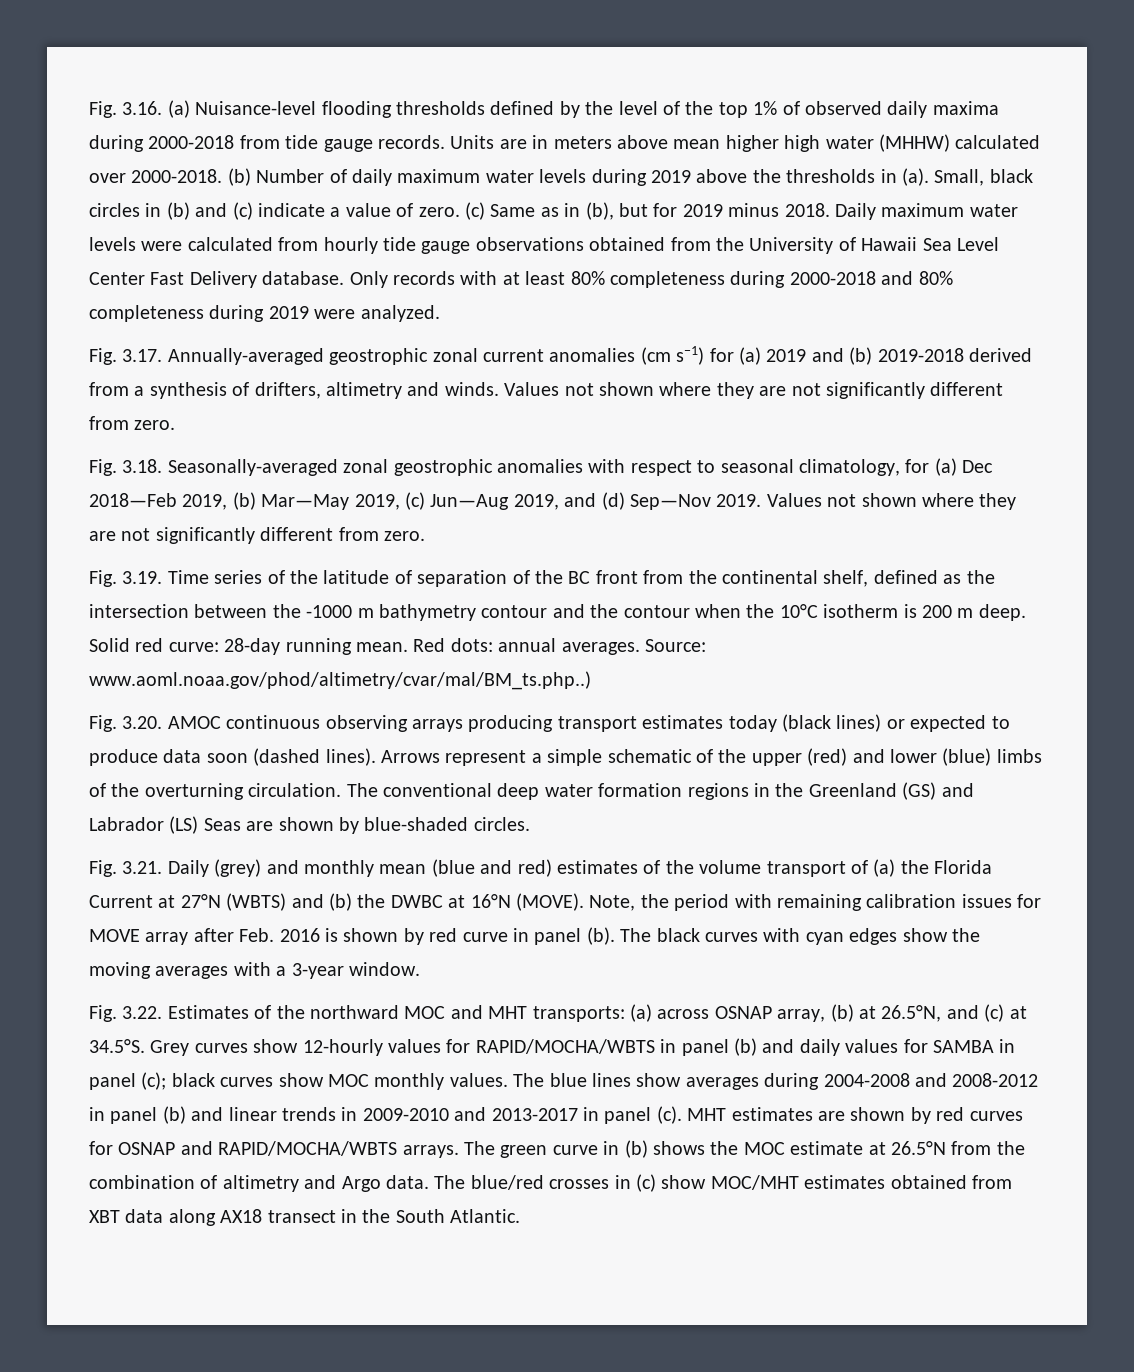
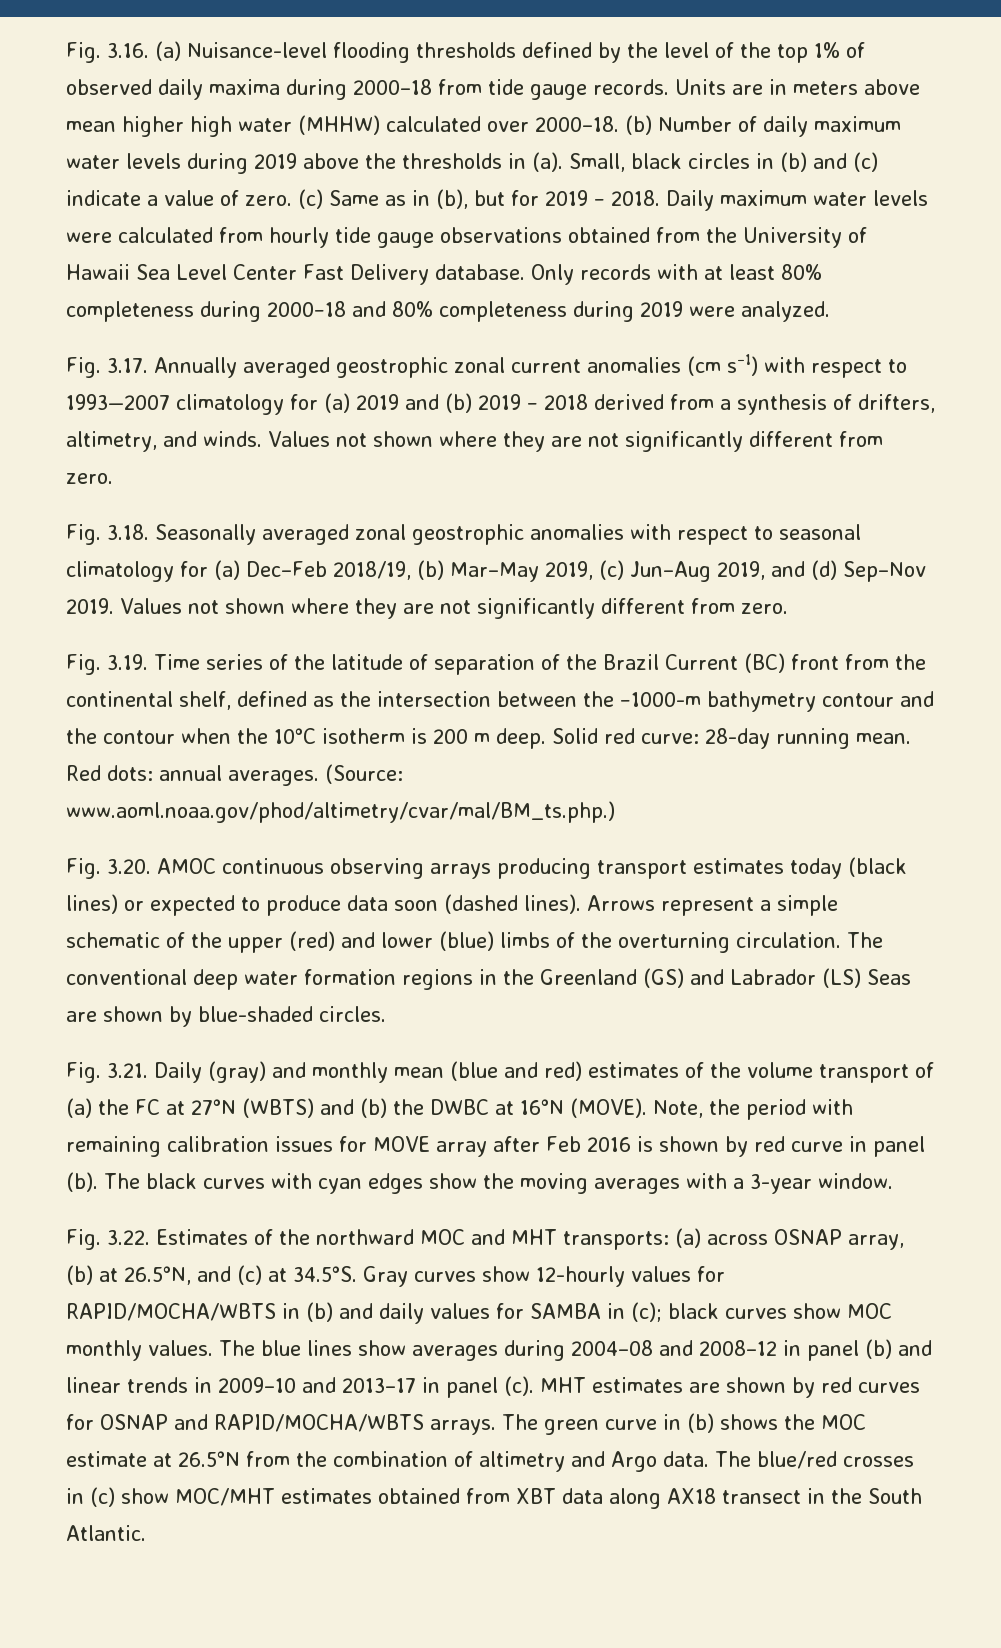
[148,135,235,149] 2000-2018 -> [353,79,432,95] 2000–18
[131,169,223,183] 2000-2018. -> [535,116,619,132] 2000–18.
[728,203,780,217] minus -> [594,198,605,206] −
[789,271,876,285] 2000-2018 -> [267,301,346,317] 2000−18
[167,348,324,365] Annually-averaged -> [153,357,330,378] Annually averaged
(705, 355) none -> [763,357,907,378] [66,394,284,415] with respect to 1993—2007 climatology
[877,348,964,362] 2019-2018 -> [478,394,588,410] 2019 − 2018
[326,382,402,399] altimetry -> [66,431,157,452] altimetry,
[167,459,338,476] Seasonally-averaged -> [155,524,349,545] Seasonally averaged
[798,458,994,476] [89,492,350,510] climatology, for (a) Dec 2018—Feb 2019, (b) Mar—May -> [66,560,539,582] climatology for (a) Dec–Feb 2018/19, (b) Mar–May
[430,494,510,510] Jun—Aug -> [629,561,711,582] Jun–Aug
[629,494,711,510] Sep—Nov -> [842,561,926,582] Sep–Nov
[568,571,591,584] BC -> [603,653,785,673] Brazil Current (BC)
[306,605,374,618] -1000 m -> [620,692,701,707] −1000-m
[644,639,706,652] [89,671,591,690] Source: www.aoml.noaa.gov/phod/altimetry/cvar/mal/BM_ts.php..) -> [325,764,403,784] [66,801,615,823] (Source: www.aoml.noaa.gov/phod/altimetry/cvar/mal/BM_ts.php.)
[214,859,262,877] (grey) -> [208,1061,266,1083] (gray)
[934,860,993,874] [89,895,153,908] Florida Current -> [135,1099,160,1115] FC
[239,928,275,942] Feb. -> [546,1136,581,1152] Feb
[150,1040,190,1056] Grey -> [363,1266,408,1287] Gray
[681,1039,729,1056] panel -> (300, 1311) none
[89,1073,136,1090] panel -> (625, 1311) none
[823,1073,1039,1087] 2004-2008 and 2008-2012 -> [571,1340,777,1356] 2004–08 and 2008–12
[362,1107,578,1121] 2009-2010 and 2013-2017 -> [218,1377,416,1393] 2009–10 and 2013–17

